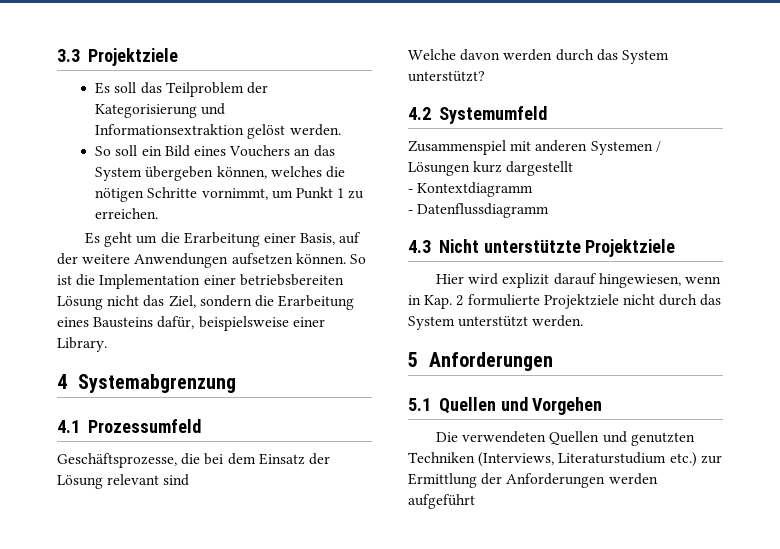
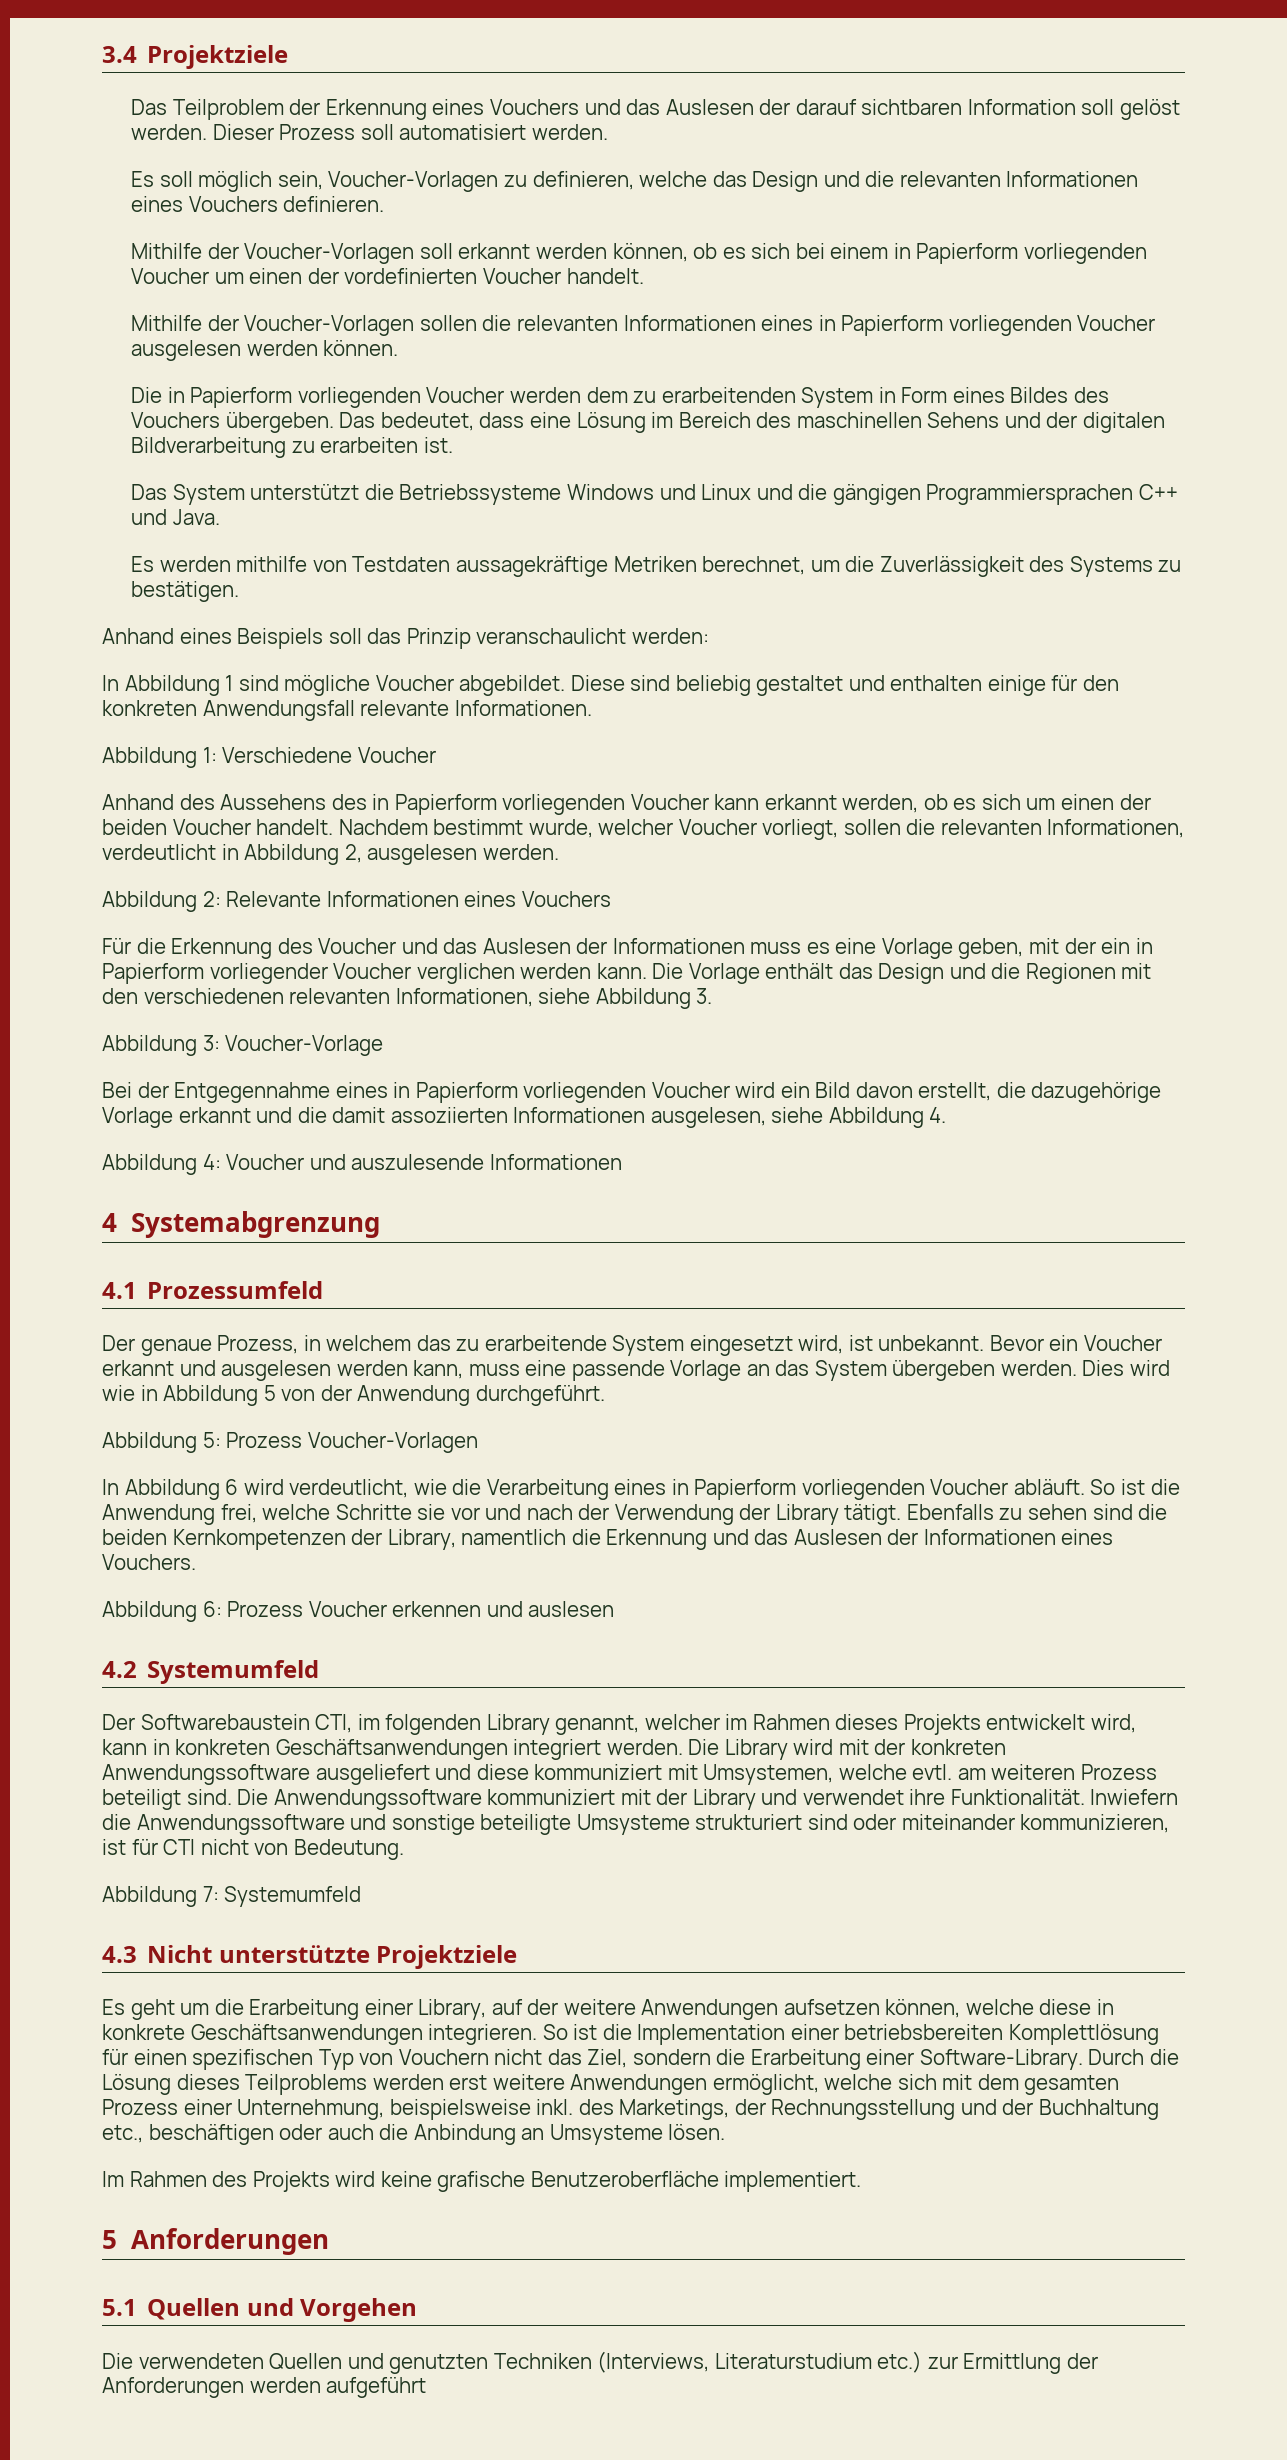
[57,48,178,66] [95,82,269,97] [95,103,226,118] [95,124,341,139] [95,145,335,157] [95,166,346,181] [95,187,365,202] [95,208,159,219] 3.3 Projektziele // Es soll das Teilproblem der Kategorisierung und Informationsextraktion gelöst werden. // So soll ein Bild eines Vouchers an das System übergeben können, welches die nötigen Schritte vornimmt, um Punkt 1 zu erreichen. -> [102,45,289,69] [131,99,1180,120] [131,124,608,140] [131,171,1139,192] [131,196,385,212] [131,243,1147,264] [131,268,644,284] [131,315,1156,336] [131,340,399,361] [131,387,1109,408] [131,412,1165,433] [131,437,453,458] [131,484,1178,505] [131,509,220,525] [131,556,1182,577] [131,581,240,602] [102,628,709,649] [102,675,1120,696] [102,700,592,721] [102,747,436,768] [102,794,1151,815] [102,819,1185,840] [102,844,559,865] [102,891,611,912] [102,938,1153,959] [102,963,1152,984] [102,988,713,1009] [102,1035,384,1056] [102,1082,1162,1103] [102,1107,947,1128] [102,1154,622,1175] [102,1211,381,1238] [102,1281,324,1299] [102,1335,1163,1356] [102,1360,1171,1381] [102,1385,605,1406] [102,1432,478,1453] [102,1479,1180,1500] [102,1504,1168,1525] [102,1529,1114,1550] [102,1554,196,1570] [102,1601,615,1622] [102,1660,320,1684] [102,1714,1136,1735] [102,1739,1006,1760] [102,1764,1157,1785] [102,1789,1179,1810] [102,1814,1170,1835] [102,1839,404,1860] [102,1886,362,1907] [102,1945,518,1969] 3.4 Projektziele // Das Teilproblem der Erkennung eines Vouchers und das Auslesen der darauf sichtbaren Information soll gelöst werden. Dieser Prozess soll automatisiert werden. // Es soll möglich sein, Voucher-Vorlagen zu definieren, welche das Design und die relevanten Informationen eines Vouchers definieren. // Mithilfe der Voucher-Vorlagen soll erkannt werden können, ob es sich bei einem in Papierform vorliegenden Voucher um einen der vordefinierten Voucher handelt. // Mithilfe der Voucher-Vorlagen sollen die relevanten Informationen eines in Papierform vorliegenden Voucher ausgelesen werden können. // Die in Papierform vorliegenden Voucher werden dem zu erarbeitenden System in Form eines Bildes des Vouchers übergeben. Das bedeutet, dass eine Lösung im Bereich des maschinellen Sehens und der digitalen Bildverarbeitung zu erarbeiten ist. // Das System unterstützt die Betriebssysteme Windows und Linux und die gängigen Programmiersprachen C++ und Java. // Es werden mithilfe von Testdaten aussagekräftige Metriken berechnet, um die Zuverlässigkeit des Systems zu bestätigen. // Anhand eines Beispiels soll das Prinzip veranschaulicht werden: // In Abbildung 1 sind mögliche Voucher abgebildet. Diese sind beliebig gestaltet und enthalten einige für den konkreten Anwendungsfall relevante Informationen. // Abbildung 1: Verschiedene Voucher // Anhand des Aussehens des in Papierform vorliegenden Voucher kann erkannt werden, ob es sich um einen der beiden Voucher handelt. Nachdem bestimmt wurde, welcher Voucher vorliegt, sollen die relevanten Informationen, verdeutlicht in Abbildung 2, ausgelesen werden. // Abbildung 2: Relevante Informationen eines Vouchers // Für die Erkennung des Voucher und das Auslesen der Informationen muss es eine Vorlage geben, mit der ein in Papierform vorliegender Voucher verglichen werden kann. Die Vorlage enthält das Design und die Regionen mit den verschiedenen relevanten Informationen, siehe Abbildung 3. // Abbildung 3: Voucher-Vorlage // Bei der Entgegennahme eines in Papierform vorliegenden Voucher wird ein Bild davon erstellt, die dazugehörige Vorlage erkannt und die damit assoziierten Informationen ausgelesen, siehe Abbildung 4. // Abbildung 4: Voucher und auszulesende Informationen // 4 Systemabgrenzung // 4.1 Prozessumfeld // Der genaue Prozess, in welchem das zu erarbeitende System eingesetzt wird, ist unbekannt. Bevor ein Voucher erkannt und ausgelesen werden kann, muss eine passende Vorlage an das System übergeben werden. Dies wird wie in Abbildung 5 von der Anwendung durchgeführt. // Abbildung 5: Prozess Voucher-Vorlagen // In Abbildung 6 wird verdeutlicht, wie die Verarbeitung eines in Papierform vorliegenden Voucher abläuft. So ist die Anwendung frei, welche Schritte sie vor und nach der Verwendung der Library tätigt. Ebenfalls zu sehen sind die beiden Kernkompetenzen der Library, namentlich die Erkennung und das Auslesen der Informationen eines Vouchers. // Abbildung 6: Prozess Voucher erkennen und auslesen // 4.2 Systemumfeld // Der Softwarebaustein CTI, im folgenden Library genannt, welcher im Rahmen dieses Projekts entwickelt wird, kann in konkreten Geschäftsanwendungen integriert werden. Die Library wird mit der konkreten Anwendungssoftware ausgeliefert und diese kommuniziert mit Umsystemen, welche evtl. am weiteren Prozess beteiligt sind. Die Anwendungssoftware kommuniziert mit der Library und verwendet ihre Funktionalität. Inwiefern die Anwendungssoftware und sonstige beteiligte Umsysteme strukturiert sind oder miteinander kommunizieren, ist für CTI nicht von Bedeutung. // Abbildung 7: Systemumfeld // 4.3 Nicht unterstützte Projektziele
[300,233,336,245] Basis, -> [418,1999,487,2020] Library,
[295,253,346,264] können. -> [885,1999,1115,2018] [102,2024,538,2045] können, welche diese in konkrete Geschäftsanwendungen integrieren.
[57,296,103,310] Lösung -> [1008,2024,1159,2045] [102,2049,489,2070] Komplettlösung für einen spezifischen Typ von Vouchern
[57,316,325,331] [57,337,107,352] [57,374,237,393] [57,419,201,433] [57,453,330,468] [57,474,190,489] [408,49,669,64] [408,71,485,82] [408,106,547,124] [408,140,661,155] [408,161,574,176] [408,182,534,197] [408,203,550,218] [408,239,676,257] [436,273,721,288] [408,294,722,309] [408,315,584,330] eines Bausteins dafür, beispielsweise einer Library. // 4 Systemabgrenzung // 4.1 Prozessumfeld // Geschäftsprozesse, die bei dem Einsatz der Lösung relevant sind // Welche davon werden durch das System unterstützt? // 4.2 Systemumfeld // Zusammenspiel mit anderen Systemen / Lösungen kurz dargestellt // - Kontextdiagramm // - Datenflussdiagramm // 4.3 Nicht unterstützte Projektziele // Hier wird explizit darauf hingewiesen, wenn in Kap. 2 formulierte Projektziele nicht durch das System unterstützt werden. -> [866,2049,1180,2070] [102,2074,1120,2095] [102,2099,1159,2120] [102,2124,726,2145] [102,2171,862,2192] einer Software-Library. Durch die Lösung dieses Teilproblems werden erst weitere Anwendungen ermöglicht, welche sich mit dem gesamten Prozess einer Unternehmung, beispielsweise inkl. des Marketings, der Rechnungsstellung und der Buchhaltung etc., beschäftigen oder auch die Anbindung an Umsysteme lösen. // Im Rahmen des Projekts wird keine grafische Benutzeroberfläche implementiert.

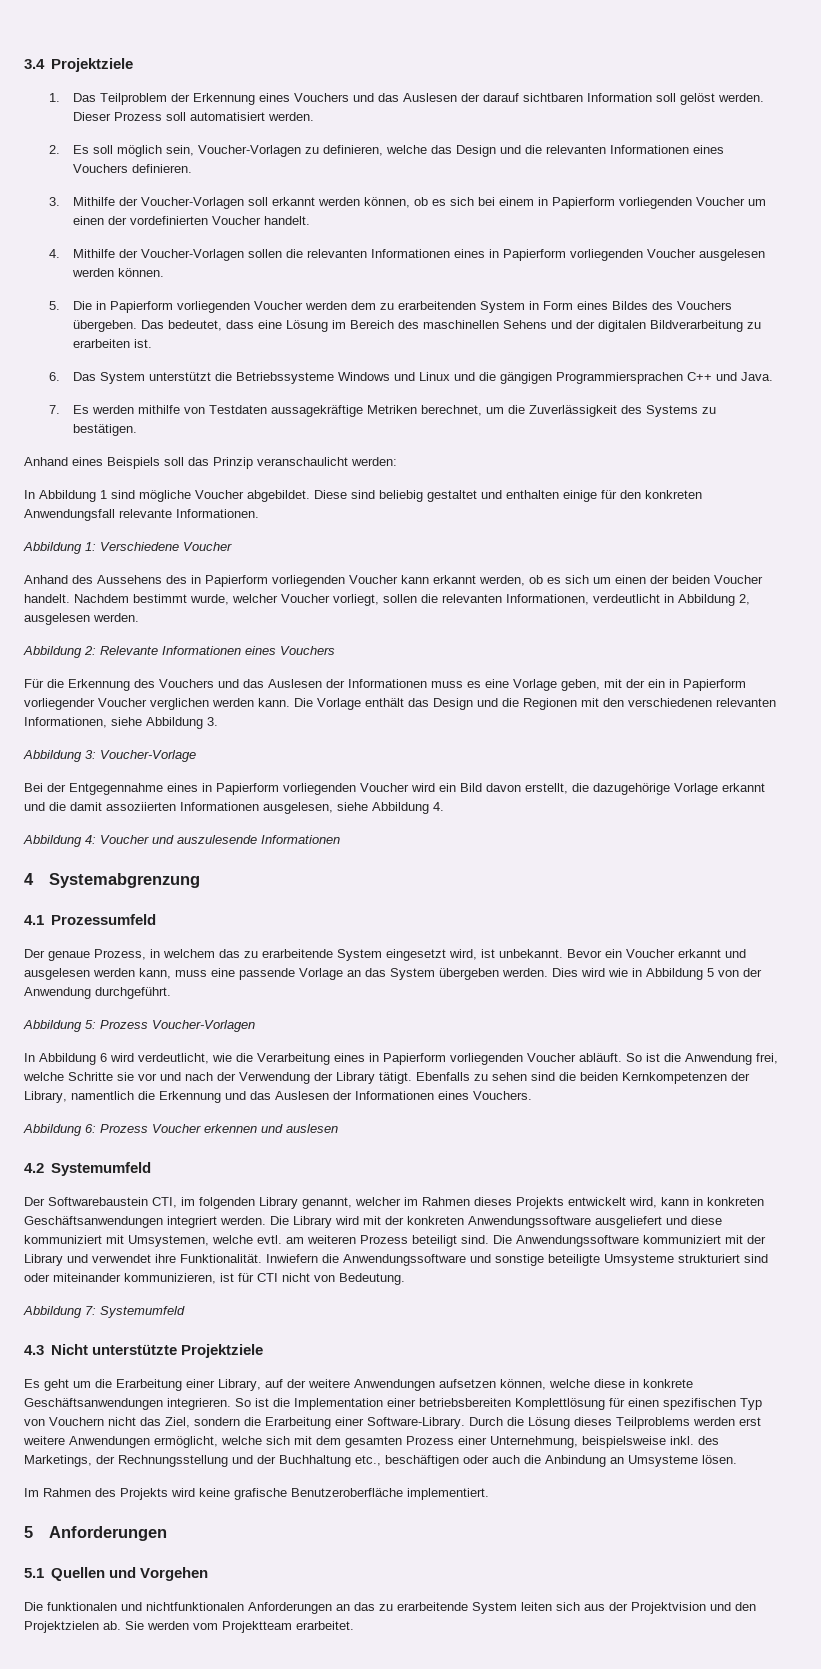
(289, 57) none -> [48,93,60,102] 1.
(608, 132) none -> [48,145,60,154] 2.
(385, 204) none -> [48,197,60,206] 3.
(644, 276) none -> [48,249,60,258] 4.
(399, 348) none -> [48,301,60,310] 5.
(453, 445) none -> [48,372,60,381] 6.
(220, 517) none -> [48,405,60,414] 7.
[318,938,397,954] Voucher -> [159,679,214,688] Vouchers
[138,2351,1098,2374] [102,2377,427,2398] verwendeten Quellen und genutzten Techniken (Interviews, Literaturstudium etc.) zur Ermittlung der Anforderungen werden aufgeführt -> [47,1602,756,1614] [24,1621,354,1633] funktionalen und nichtfunktionalen Anforderungen an das zu erarbeitende System leiten sich aus der Projektvision und den Projektzielen ab. Sie werden vom Projektteam erarbeitet.

